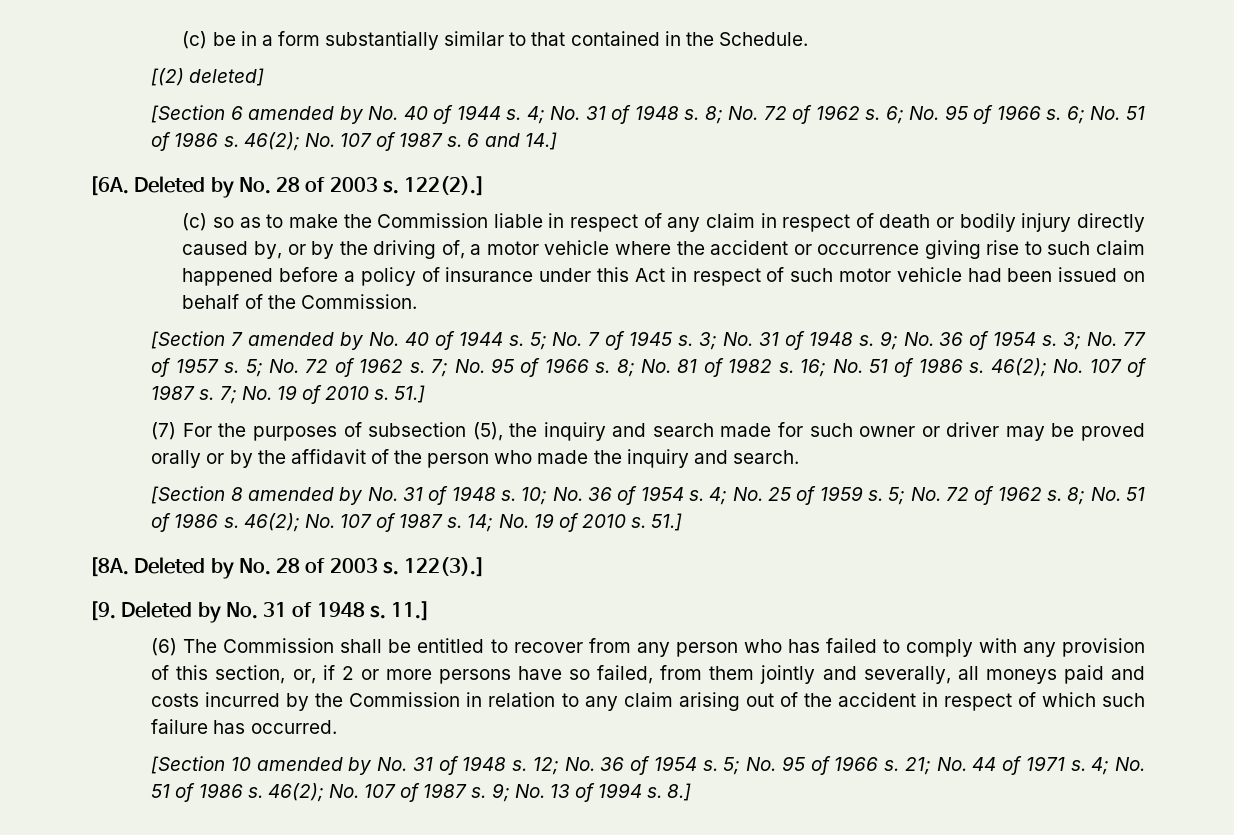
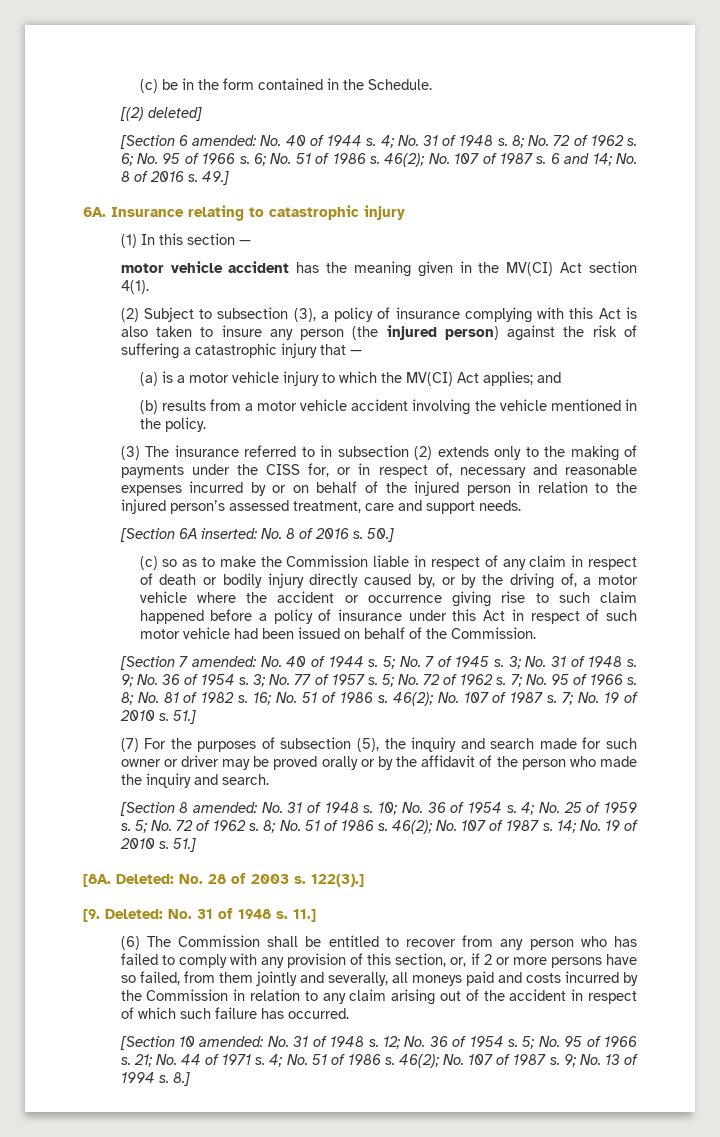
[261,31,566,50] a form substantially similar to that -> [197,78,254,90] the form
[248,106,364,124] amended by -> [192,135,257,146] amended:
[524,132,557,150] [89,176,486,198] 14.] // [6A. Deleted by No. 28 of 2003 s. 122(2).] -> [592,153,637,166] [120,171,229,185] [83,205,405,221] [120,233,251,248] [120,261,637,277] [120,280,149,294] [120,307,637,323] [120,325,637,341] [120,343,362,359] [139,371,561,386] [139,399,637,415] [139,417,206,432] [120,445,637,461] [120,463,637,478] [120,481,637,496] [120,499,521,514] [119,528,394,542] 14; No. 8 of 2016 s. 49.] // 6A. Insurance relating to catastrophic injury // (1) In this section — // motor vehicle accident has the meaning given in the MV(CI) Act section 4(1). // (2) Subject to subsection (3), a policy of insurance complying with this Act is also taken to insure any person (the injured person) against the risk of suffering a catastrophic injury that — // (a) is a motor vehicle injury to which the MV(CI) Act applies; and // (b) results from a motor vehicle accident involving the vehicle mentioned in the policy. // (3) The insurance referred to in subsection (2) extends only to the making of payments under the CISS for, or in respect of, necessary and reasonable expenses incurred by or on behalf of the injured person in relation to the injured person’s assessed treatment, care and support needs. // [Section 6A inserted: No. 8 of 2016 s. 50.]
[248,332,365,350] amended by -> [191,656,256,667] amended:
[247,487,364,505] amended by -> [193,802,258,813] amended:
[134,557,234,579] Deleted by -> [116,874,174,884] Deleted:
[121,601,221,623] Deleted by -> [105,909,163,919] Deleted:
[256,757,373,775] amended by -> [199,1036,264,1047] amended:

